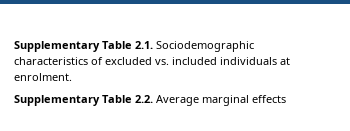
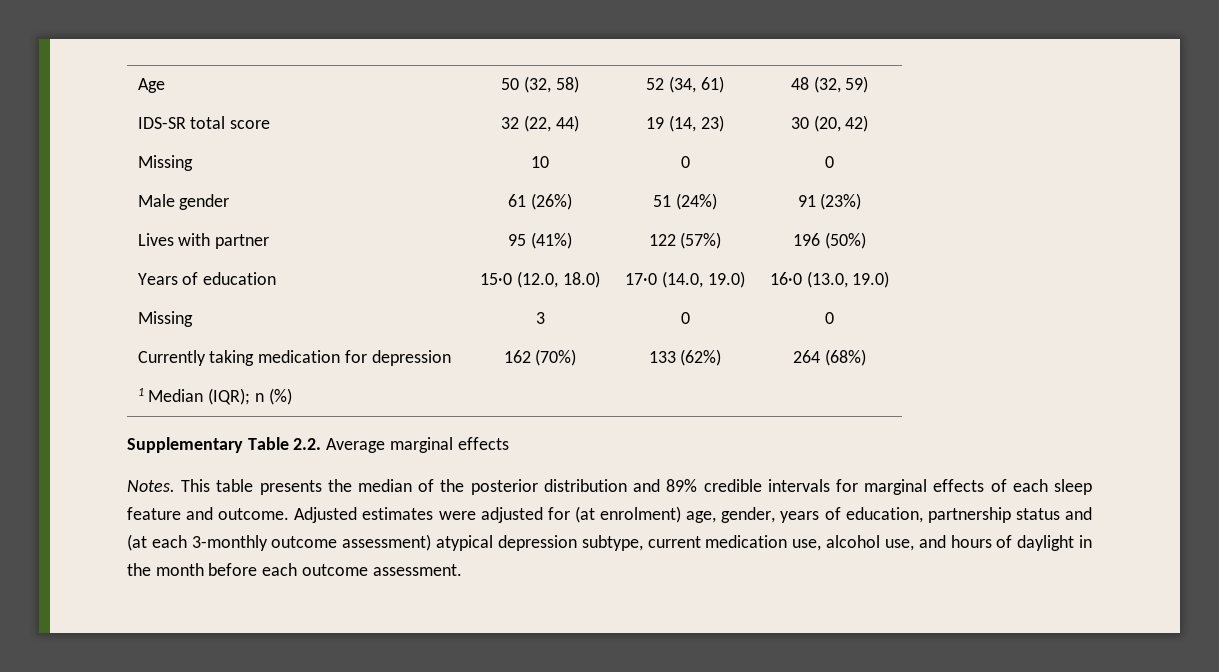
[14,41,254,52] [14,57,290,65] [14,73,72,81] Supplementary Table 2.1. Sociodemographic characteristics of excluded vs. included individuals at enrolment. -> [137,78,165,93] [501,76,579,93] [646,76,724,93] [790,76,869,93] [137,116,271,129] [501,115,579,132] [646,115,724,132] [790,115,869,132] [137,155,193,171] [531,156,549,168] [680,156,690,168] [825,156,834,168] [137,194,230,210] [508,193,572,210] [653,193,717,210] [797,193,862,210] [137,233,270,249] [508,232,572,249] [648,232,722,249] [793,232,866,249] [137,272,277,285] [480,271,600,288] [625,271,745,288] [769,271,890,288] [137,311,193,327] [535,312,545,324] [680,312,690,324] [825,312,834,324] [137,350,451,366] [503,349,577,366] [648,349,722,366] [793,349,866,366] [137,388,292,405] Age | 50 (32, 58) | 52 (34, 61) | 48 (32, 59) // IDS-SR total score | 32 (22, 44) | 19 (14, 23) | 30 (20, 42) // Missing | 10 | 0 | 0 // Male gender | 61 (26%) | 51 (24%) | 91 (23%) // Lives with partner | 95 (41%) | 122 (57%) | 196 (50%) // Years of education | 15·0 (12.0, 18.0) | 17·0 (14.0, 19.0) | 16·0 (13.0, 19.0) // Missing | 3 | 0 | 0 // Currently taking medication for depression | 162 (70%) | 133 (62%) | 264 (68%) // 1 Median (IQR); n (%)
(286, 99) none -> [127,479,1092,495] [127,506,1092,523] [127,534,1093,551] [127,563,462,576] // Notes. This table presents the median of the posterior distribution and 89% credible intervals for marginal effects of each sleep feature and outcome. Adjusted estimates were adjusted for (at enrolment) age, gender, years of education, partnership status and (at each 3-monthly outcome assessment) atypical depression subtype, current medication use, alcohol use, and hours of daylight in the month before each outcome assessment.

